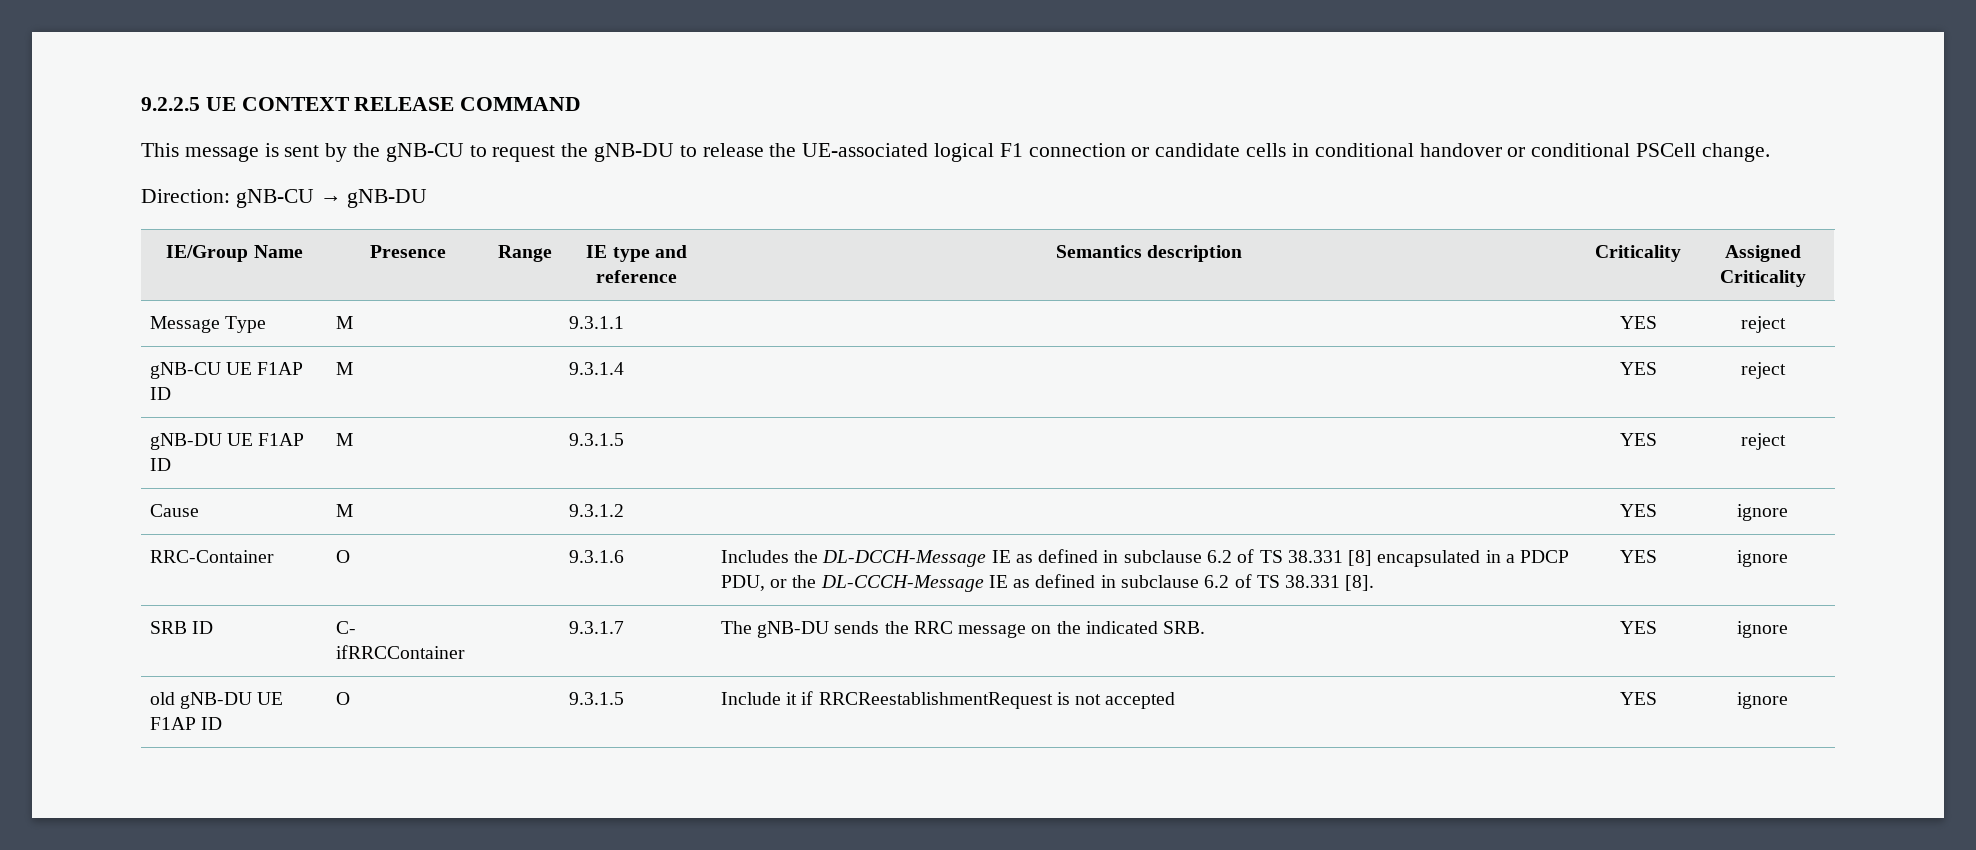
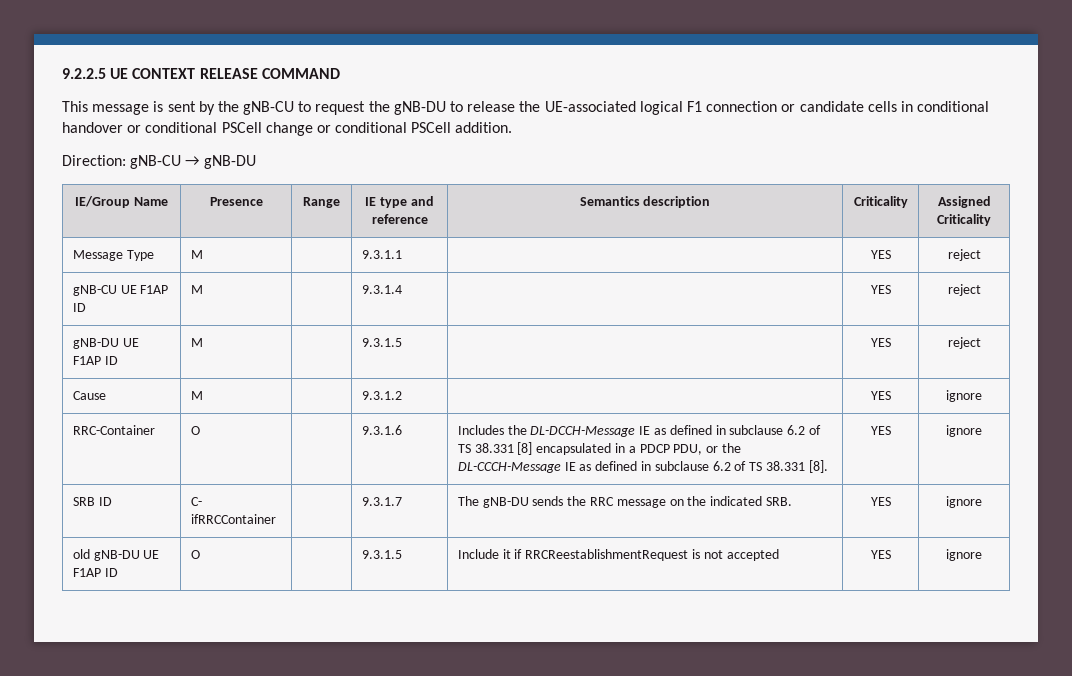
[1701,143,1770,162] change. -> [265,122,513,136] change or conditional PSCell addition.

